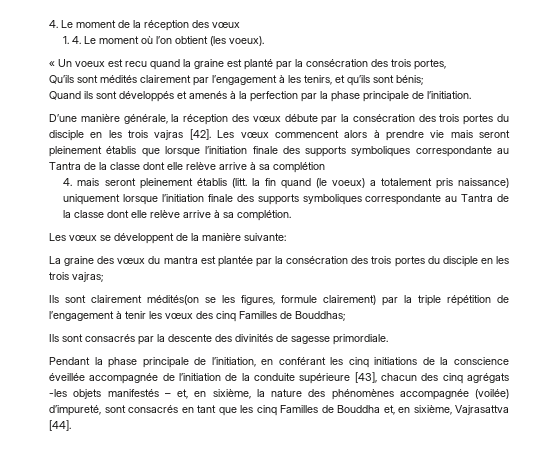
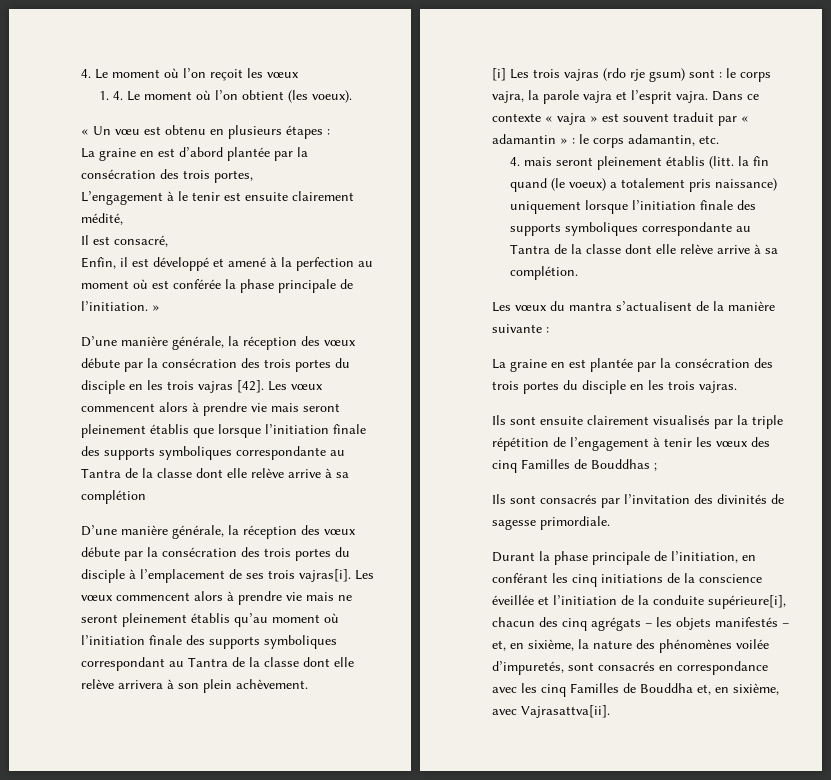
[49,20,209,31] 4. Le moment de la réception des -> [81,68,263,81] 4. Le moment où l’on reçoit les
[75,59,273,70] voeux est recu quand la graine est planté -> [115,125,330,139] [81,147,270,161] vœu est obtenu en plusieurs étapes : // La graine en est d’abord plantée
[49,75,423,86] [49,91,317,102] Qu’ils sont médités clairement par l’engagement à les tenirs, et qu’ils sont bénis; // Quand ils sont développés et amenés à la perfection par -> [81,191,354,205] [81,213,123,225] [81,235,168,247] [81,257,373,271] [81,279,221,289] L’engagement à le tenir est ensuite clairement médité, // Il est consacré, // Enfin, il est développé et amené à la perfection au moment où est conférée
(471, 95) none -> [152,305,160,311] »
(325, 167) none -> [81,525,356,539] [81,547,350,561] [81,569,374,583] [81,591,352,605] [81,613,339,627] [81,635,337,649] [81,657,354,671] [81,679,308,693] [492,68,771,82] [492,90,759,104] [492,112,749,126] [492,134,719,148] // D’une manière générale, la réception des vœux débute par la consécration des trois portes du disciple à l’emplacement de ses trois vajras[i]. Les vœux commencent alors à prendre vie mais ne seront pleinement établis qu’au moment où l’initiation finale des supports symboliques correspondant au Tantra de la classe dont elle relève arrivera à son plein achèvement. // [i] Les trois vajras (rdo rje gsum) sont : le corps vajra, la parole vajra et l’esprit vajra. Dans ce contexte « vajra » est souvent traduit par « adamantin » : le corps adamantin, etc.
[100,233,174,244] se développent -> [550,301,692,311] du mantra s’actualisent
[244,233,286,241] [49,256,198,266] suivante: // La graine des vœux du mantra -> [492,324,549,333] [492,359,565,372] suivante : // La graine en
[72,272,103,282] [49,295,376,305] vajras; // Ils sont clairement médités(on se les figures, formule clairement) -> [699,381,737,393] [492,415,710,425] vajras. // Ils sont ensuite clairement visualisés
[295,311,345,321] Bouddhas; -> [591,459,657,471] Bouddhas ;
[157,334,212,342] la descente -> [624,494,690,504] l’invitation
[49,357,90,365] Pendant -> [492,552,535,562] Durant
[89,373,175,384] accompagnée de -> [538,596,549,605] et
[299,372,377,384] supérieure [43], -> [708,595,786,609] supérieure[i],
[49,389,67,397] -les -> [645,617,672,627] – les
[399,389,509,400] [49,405,101,416] accompagnée (voilée) d’impureté, -> [736,639,769,649] [492,661,564,675] voilée d’impuretés,
[197,405,237,416] tant que -> [677,661,768,675] [492,687,517,693] correspondance avec
[455,405,509,415] [49,420,71,431] Vajrasattva [44]. -> [492,705,610,718] avec Vajrasattva[ii].

